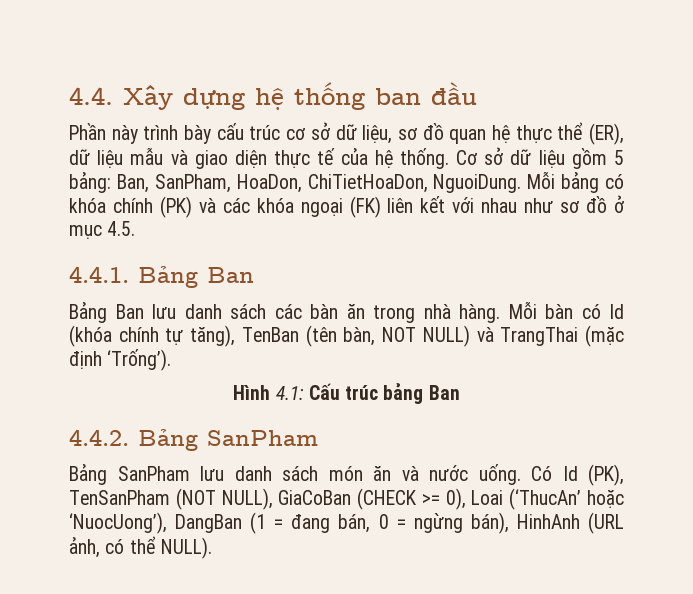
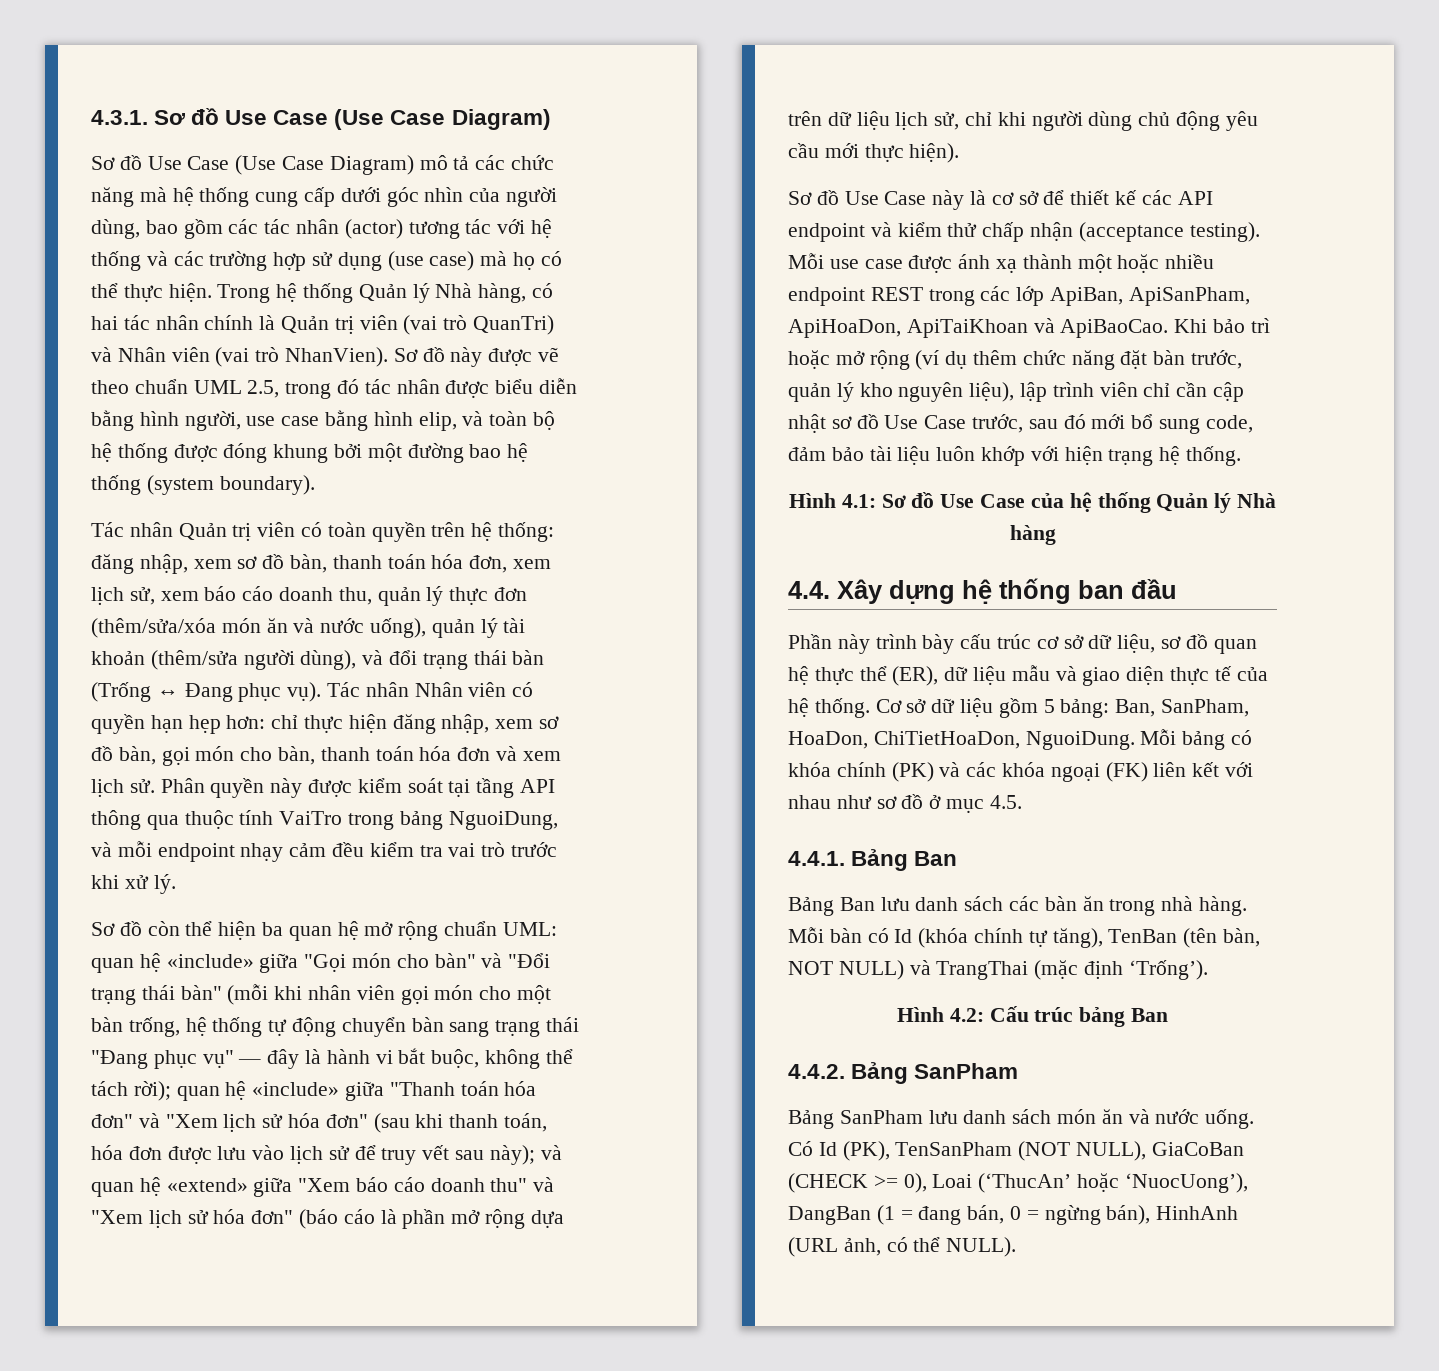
(69, 96) none -> [91,108,551,130] [91,155,555,175] [91,187,558,207] [91,219,553,239] [91,251,562,271] [91,283,554,303] [91,315,555,335] [91,347,560,367] [91,378,578,399] [91,410,556,431] [91,443,529,463] [91,475,315,495] [91,522,555,542] [91,554,552,574] [91,586,528,606] [91,618,526,638] [91,650,545,670] [91,682,534,702] [91,714,560,734] [91,746,561,766] [91,778,556,798] [91,810,558,830] [91,841,558,862] [91,874,176,894] [91,921,557,941] [91,953,551,973] [91,984,552,1005] [91,1017,580,1037] [91,1048,573,1069] [91,1081,537,1101] [91,1113,548,1133] [91,1145,562,1165] [91,1177,555,1197] [91,1209,564,1229] [788,111,1258,131] [788,143,960,163] [788,190,1213,210] [788,222,1260,242] [788,253,1215,273] [788,286,1250,306] [788,318,1270,338] [788,350,1243,370] [788,382,1245,402] [788,414,1253,434] [788,446,1242,466] [789,492,1276,513] [1009,525,1056,545] 4.3.1. Sơ đồ Use Case (Use Case Diagram) // Sơ đồ Use Case (Use Case Diagram) mô tả các chức năng mà hệ thống cung cấp dưới góc nhìn của người dùng, bao gồm các tác nhân (actor) tương tác với hệ thống và các trường hợp sử dụng (use case) mà họ có thể thực hiện. Trong hệ thống Quản lý Nhà hàng, có hai tác nhân chính là Quản trị viên (vai trò QuanTri) và Nhân viên (vai trò NhanVien). Sơ đồ này được vẽ theo chuẩn UML 2.5, trong đó tác nhân được biểu diễn bằng hình người, use case bằng hình elip, và toàn bộ hệ thống được đóng khung bởi một đường bao hệ thống (system boundary). // Tác nhân Quản trị viên có toàn quyền trên hệ thống: đăng nhập, xem sơ đồ bàn, thanh toán hóa đơn, xem lịch sử, xem báo cáo doanh thu, quản lý thực đơn (thêm/sửa/xóa món ăn và nước uống), quản lý tài khoản (thêm/sửa người dùng), và đổi trạng thái bàn (Trống ↔ Đang phục vụ). Tác nhân Nhân viên có quyền hạn hẹp hơn: chỉ thực hiện đăng nhập, xem sơ đồ bàn, gọi món cho bàn, thanh toán hóa đơn và xem lịch sử. Phân quyền này được kiểm soát tại tầng API thông qua thuộc tính VaiTro trong bảng NguoiDung, và mỗi endpoint nhạy cảm đều kiểm tra vai trò trước khi xử lý. // Sơ đồ còn thể hiện ba quan hệ mở rộng chuẩn UML: quan hệ «include» giữa "Gọi món cho bàn" và "Đổi trạng thái bàn" (mỗi khi nhân viên gọi món cho một bàn trống, hệ thống tự động chuyển bàn sang trạng thái "Đang phục vụ" — đây là hành vi bắt buộc, không thể tách rời); quan hệ «include» giữa "Thanh toán hóa đơn" và "Xem lịch sử hóa đơn" (sau khi thanh toán, hóa đơn được lưu vào lịch sử để truy vết sau này); và quan hệ «extend» giữa "Xem báo cáo doanh thu" và "Xem lịch sử hóa đơn" (báo cáo là phần mở rộng dựa trên dữ liệu lịch sử, chỉ khi người dùng chủ động yêu cầu mới thực hiện). // Sơ đồ Use Case này là cơ sở để thiết kế các API endpoint và kiểm thử chấp nhận (acceptance testing). Mỗi use case được ánh xạ thành một hoặc nhiều endpoint REST trong các lớp ApiBan, ApiSanPham, ApiHoaDon, ApiTaiKhoan và ApiBaoCao. Khi bảo trì hoặc mở rộng (ví dụ thêm chức năng đặt bàn trước, quản lý kho nguyên liệu), lập trình viên chỉ cần cập nhật sơ đồ Use Case trước, sau đó mới bổ sung code, đảm bảo tài liệu luôn khớp với hiện trạng hệ thống. // Hình 4.1: Sơ đồ Use Case của hệ thống Quản lý Nhà hàng //
[275,386,304,400] 4.1: -> [949,1008,984,1022] 4.2:

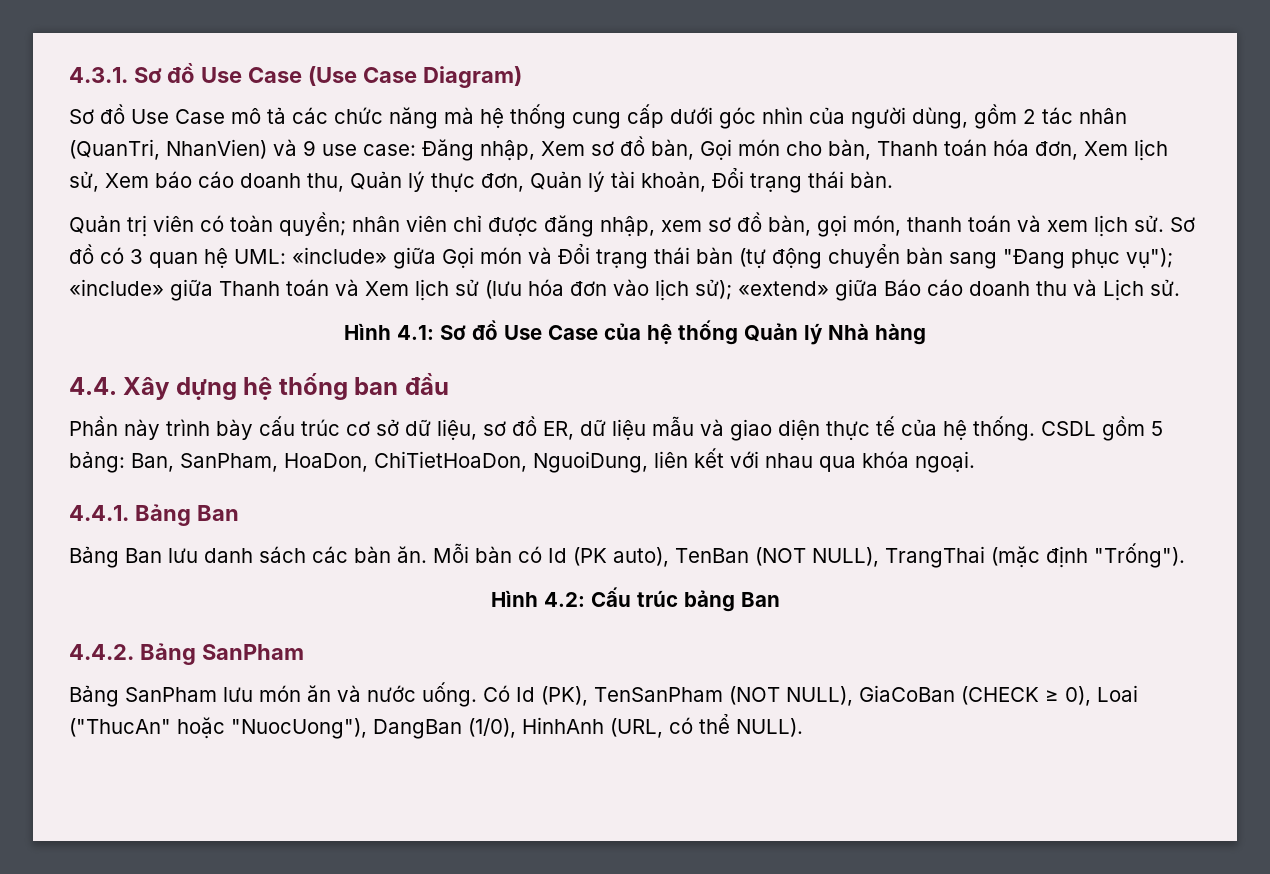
[235,155,414,175] (Use Case Diagram) -> (225, 116) none
[145,219,553,239] [91,251,562,271] [91,283,554,303] [91,315,555,335] [91,347,560,367] [91,378,578,399] [91,410,556,431] [91,443,529,463] [91,475,315,495] [91,522,173,537] bao gồm các tác nhân (actor) tương tác với hệ thống và các trường hợp sử dụng (use case) mà họ có thể thực hiện. Trong hệ thống Quản lý Nhà hàng, có hai tác nhân chính là Quản trị viên (vai trò QuanTri) và Nhân viên (vai trò NhanVien). Sơ đồ này được vẽ theo chuẩn UML 2.5, trong đó tác nhân được biểu diễn bằng hình người, use case bằng hình elip, và toàn bộ hệ thống được đóng khung bởi một đường bao hệ thống (system boundary). // Tác nhân -> [974,104,1127,129] [69,136,1168,161] [69,168,893,193] gồm 2 tác nhân (QuanTri, NhanVien) và 9 use case: Đăng nhập, Xem sơ đồ bàn, Gọi món cho bàn, Thanh toán hóa đơn, Xem lịch sử, Xem báo cáo doanh thu, Quản lý thực đơn, Quản lý tài khoản, Đổi trạng thái bàn. //
[371,522,555,542] [91,554,552,574] [91,586,528,606] [91,618,526,638] [91,650,545,670] [91,682,534,702] [91,714,387,734] quyền trên hệ thống: đăng nhập, xem sơ đồ bàn, thanh toán hóa đơn, xem lịch sử, xem báo cáo doanh thu, quản lý thực đơn (thêm/sửa/xóa món ăn và nước uống), quản lý tài khoản (thêm/sửa người dùng), và đổi trạng thái bàn (Trống ↔ Đang phục vụ). Tác nhân Nhân viên có quyền hạn hẹp hơn: chỉ thực hiện -> [279,212,538,236] quyền; nhân viên chỉ được
[195,746,561,765] [91,778,556,798] [91,810,558,830] [91,841,558,862] [91,874,176,894] [91,921,557,941] [91,953,551,973] [91,984,552,1005] [91,1017,580,1037] [91,1048,573,1069] [91,1081,537,1101] [91,1113,548,1133] [91,1145,562,1165] [91,1177,555,1197] [91,1209,564,1229] [788,111,1258,131] [788,143,960,163] [788,190,1213,210] [788,222,1260,242] [788,253,1215,273] [788,286,1250,306] [788,318,1270,338] [788,350,1243,370] [788,382,1245,402] [788,414,1253,434] [788,446,1242,466] món cho bàn, thanh toán hóa đơn và xem lịch sử. Phân quyền này được kiểm soát tại tầng API thông qua thuộc tính VaiTro trong bảng NguoiDung, và mỗi endpoint nhạy cảm đều kiểm tra vai trò trước khi xử lý. // Sơ đồ còn thể hiện ba quan hệ mở rộng chuẩn UML: quan hệ «include» giữa "Gọi món cho bàn" và "Đổi trạng thái bàn" (mỗi khi nhân viên gọi món cho một bàn trống, hệ thống tự động chuyển bàn sang trạng thái "Đang phục vụ" — đây là hành vi bắt buộc, không thể tách rời); quan hệ «include» giữa "Thanh toán hóa đơn" và "Xem lịch sử hóa đơn" (sau khi thanh toán, hóa đơn được lưu vào lịch sử để truy vết sau này); và quan hệ «extend» giữa "Xem báo cáo doanh thu" và "Xem lịch sử hóa đơn" (báo cáo là phần mở rộng dựa trên dữ liệu lịch sử, chỉ khi người dùng chủ động yêu cầu mới thực hiện). // Sơ đồ Use Case này là cơ sở để thiết kế các API endpoint và kiểm thử chấp nhận (acceptance testing). Mỗi use case được ánh xạ thành một hoặc nhiều endpoint REST trong các lớp ApiBan, ApiSanPham, ApiHoaDon, ApiTaiKhoan và ApiBaoCao. Khi bảo trì hoặc mở rộng (ví dụ thêm chức năng đặt bàn trước, quản lý kho nguyên liệu), lập trình viên chỉ cần cập nhật sơ đồ Use Case trước, sau đó mới bổ sung code, đảm bảo tài liệu luôn khớp với hiện trạng hệ thống. -> [853,215,1195,237] [69,244,1173,269] [69,279,1180,301] món, thanh toán và xem lịch sử. Sơ đồ có 3 quan hệ UML: «include» giữa Gọi món và Đổi trạng thái bàn (tự động chuyển bàn sang "Đang phục vụ"); «include» giữa Thanh toán và Xem lịch sử (lưu hóa đơn vào lịch sử); «extend» giữa Báo cáo doanh thu và Lịch sử.
[1213,639,1257,654] [788,666,939,686] quan hệ thực thể (ER), -> [543,421,574,440] ER,
[875,698,994,717] Cơ sở dữ liệu -> [1041,421,1096,436] CSDL
[1025,729,1253,750] [788,762,1254,782] [788,794,1022,813] NguoiDung. Mỗi bảng có khóa chính (PK) và các khóa ngoại (FK) liên kết với nhau như sơ đồ ở mục 4.5. -> [533,448,975,473] NguoiDung, liên kết với nhau qua khóa ngoại.
[1082,896,1248,916] [788,927,1261,948] [788,960,931,980] ăn trong nhà hàng. Mỗi bàn có Id (khóa chính tự tăng), TenBan (tên bàn, NOT NULL) và -> [397,543,879,567] ăn. Mỗi bàn có Id (PK auto), TenBan (NOT NULL),
[1128,960,1208,980] ‘Trống’). -> [1094,543,1185,568] "Trống").
[963,1109,1052,1124] danh sách -> (253, 694) none
[873,1175,898,1188] >= -> [1045,690,1059,702] ≥
[978,1173,1248,1193] [788,1205,1239,1225] [788,1237,881,1257] (‘ThucAn’ hoặc ‘NuocUong’), DangBan (1 = đang bán, 0 = ngừng bán), HinhAnh (URL ảnh, -> [69,717,663,739] ("ThucAn" hoặc "NuocUong"), DangBan (1/0), HinhAnh (URL,

